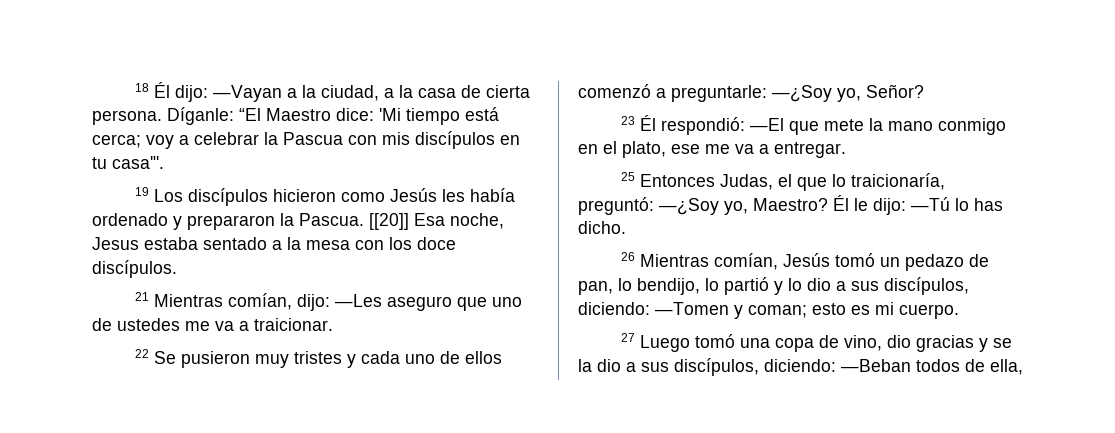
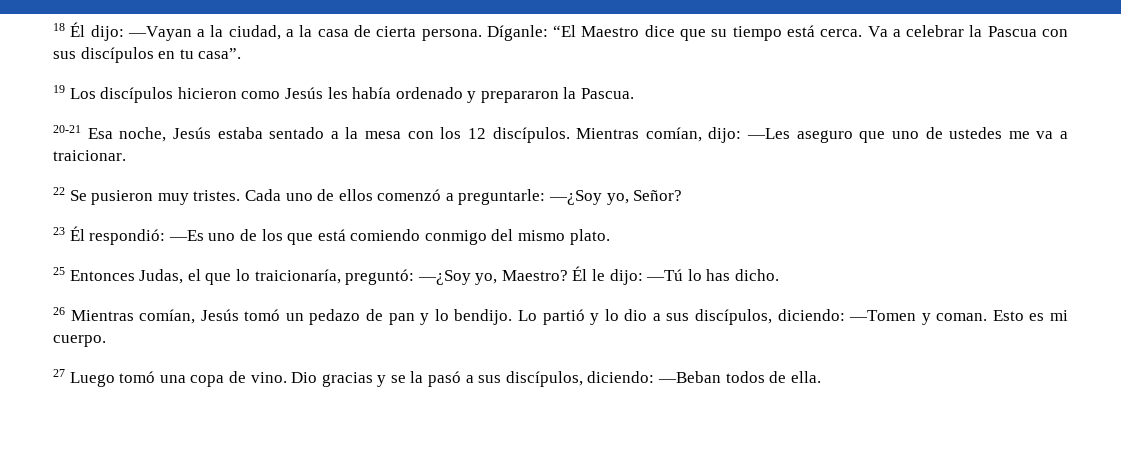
[336,107,499,125] [92,134,174,149] dice: 'Mi tiempo está cerca; voy -> [644,25,888,41] dice que su tiempo está cerca. Va
[382,132,410,145] mis -> [53,51,76,59] sus
[112,156,164,169] casa'". -> [198,48,242,59] casa”.
[369,213,409,230] [[20]] -> [53,125,81,133] // 20-21
[92,237,139,250] Jesus -> [172,127,211,139] Jesús
[417,237,456,250] doce -> [467,128,486,139] 12
[134,292,149,301] // 21 -> (570, 135) none
[293,351,400,368] tristes y cada -> [193,189,281,201] tristes. Cada
[749,118,1006,135] [578,141,846,158] —El que mete la mano conmigo en el plato, ese me va a entregar. -> [168,229,610,245] —Es uno de los que está comiendo conmigo del mismo plato.
[578,278,719,295] pan, lo bendijo, lo -> [388,309,537,325] pan y lo bendijo. Lo
[748,303,846,318] coman; esto -> [936,310,1024,321] coman. Esto
[843,335,911,351] vino, dio -> [250,372,318,383] vino. Dio
[597,359,621,372] dio -> [428,371,462,387] pasó
[990,359,1023,375] ella, -> [790,371,821,383] ella.

